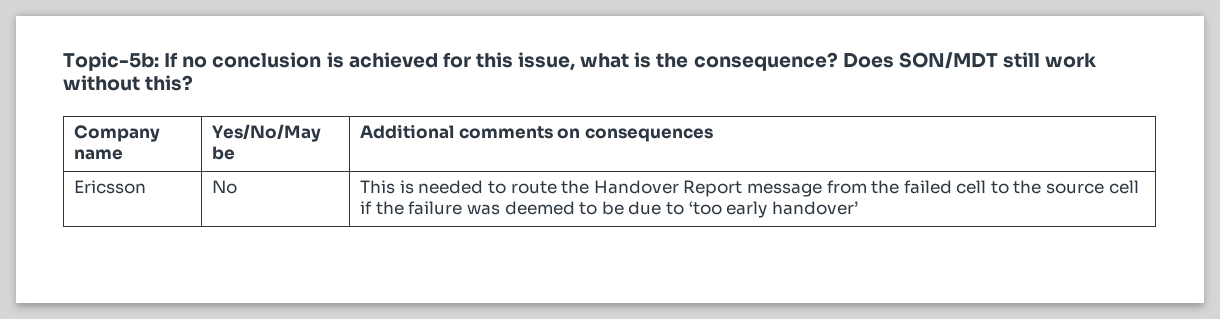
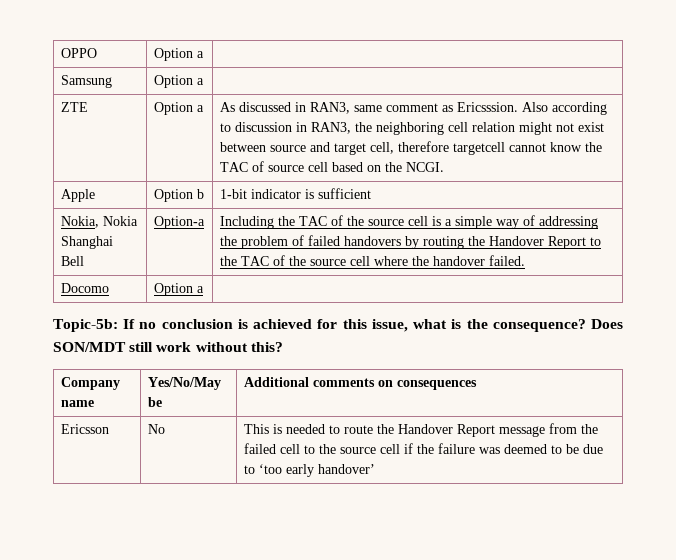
(63, 61) none -> [60,48,97,58] [153,48,204,61] [60,75,112,88] [153,75,204,88] [60,102,88,112] [153,102,204,115] [219,102,607,115] [219,122,604,135] [219,141,602,155] [219,161,444,172] [60,189,95,202] [153,189,204,202] [219,188,371,199] [60,216,138,228] [60,236,113,249] [60,256,84,266] [153,216,205,229] [219,215,598,229] [219,235,601,249] [219,255,525,266] [60,283,109,293] [153,283,204,296] OPPO | Option a | // Samsung | Option a | // ZTE | Option a | As discussed in RAN3, same comment as Ericsssion. Also according to discussion in RAN3, the neighboring cell relation might not exist between source and target cell, therefore targetcell cannot know the TAC of source cell based on the NCGI. // Apple | Option b | 1-bit indicator is sufficient // Nokia, Nokia Shanghai Bell | Option-a | Including the TAC of the source cell is a simple way of addressing the problem of failed handovers by routing the Handover Report to the TAC of the source cell where the handover failed. // Docomo | Option a | //

